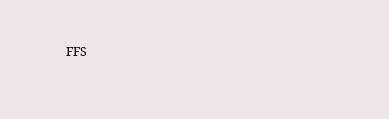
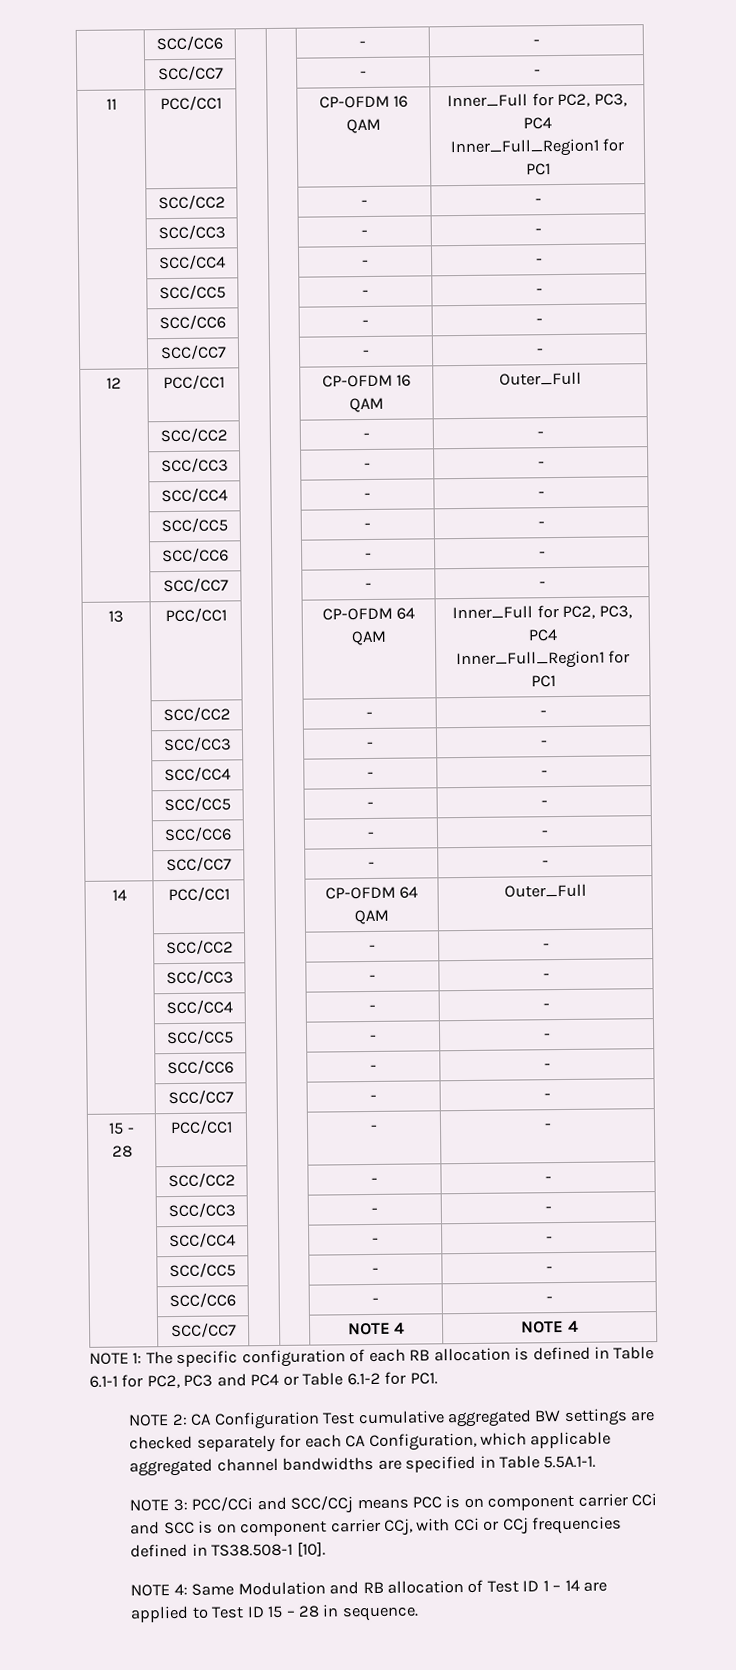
[66,47,87,56] FFS -> [156,35,223,52] [359,40,366,48] [532,39,540,46] [157,65,224,82] [360,70,367,78] [533,69,541,76] [105,98,117,110] [159,95,222,112] [318,95,409,109] [346,118,381,134] [447,93,627,108] [522,117,552,130] [449,138,625,158] [525,163,551,176] [157,194,226,211] [361,199,368,207] [534,198,542,205] [157,224,226,241] [361,229,368,237] [534,228,542,235] [159,254,226,271] [362,259,369,267] [535,258,543,265] [159,284,226,301] [362,289,369,297] [535,288,543,295] [159,314,226,331] [362,319,369,327] [535,318,543,325] [159,344,227,361] [363,349,370,357] [535,348,544,355] [106,377,122,389] [162,374,225,391] [321,374,412,388] [349,397,384,413] [498,371,582,386] [159,427,228,444] [363,432,370,440] [536,431,544,438] [160,457,229,474] [364,462,371,470] [537,461,545,468] [161,487,228,504] [364,492,371,500] [537,491,545,498] [161,517,228,534] [364,522,371,530] [537,521,545,528] [162,547,229,564] [365,552,372,560] [538,551,546,558] [162,577,229,594] [365,582,372,590] [538,581,546,588] [108,610,124,623] [164,607,227,624] [321,607,416,621] [351,630,387,646] [452,605,632,620] [527,629,558,642] [455,650,631,670] [530,675,556,688] [162,706,231,723] [366,711,373,719] [539,710,547,717] [162,736,232,753] [367,741,374,749] [540,740,548,747] [164,766,231,783] [367,771,374,779] [540,770,548,777] [164,796,231,813] [367,801,374,809] [540,800,548,807] [164,826,232,843] [367,831,375,838] [540,830,549,837] [165,856,232,873] [368,861,375,868] [541,860,549,867] [111,889,127,901] [167,886,230,903] [324,886,419,900] [354,909,389,925] [503,883,587,898] [165,939,234,956] [369,944,376,951] [542,943,550,950] [165,969,234,986] [369,974,376,981] [542,973,550,980] [166,999,233,1016] [369,1004,376,1011] [542,1003,550,1010] [166,1029,234,1046] [370,1034,377,1041] [543,1033,551,1040] [167,1059,234,1076] [370,1064,377,1071] [543,1063,551,1070] [167,1089,234,1106] [370,1094,377,1101] [543,1093,551,1100] [108,1122,135,1135] [111,1145,133,1158] [169,1119,233,1136] [370,1124,378,1131] [543,1123,552,1130] [167,1172,236,1189] [371,1177,378,1184] [544,1176,552,1183] [167,1202,236,1219] [371,1207,378,1214] [544,1206,552,1213] [169,1232,236,1249] [372,1237,379,1244] [545,1236,553,1243] [169,1262,236,1279] [372,1267,379,1274] [545,1266,553,1273] [169,1292,236,1309] [372,1297,379,1304] [545,1296,553,1303] [170,1322,237,1339] [347,1322,406,1336] [521,1320,579,1334] [89,1346,655,1368] [89,1371,438,1389] [128,1408,656,1430] [129,1431,612,1453] [129,1455,597,1477] [129,1493,658,1514] [130,1516,623,1537] [130,1541,326,1558] [130,1579,608,1597] [130,1604,419,1623] | SCC/CC6 | | | - | - // | SCC/CC7 | | | - | - // 11 | PCC/CC1 | | | CP-OFDM 16 QAM | Inner_Full for PC2, PC3, PC4 // Inner_Full_Region1 for PC1 // | SCC/CC2 | | | - | - // | SCC/CC3 | | | - | - // | SCC/CC4 | | | - | - // | SCC/CC5 | | | - | - // | SCC/CC6 | | | - | - // | SCC/CC7 | | | - | - // 12 | PCC/CC1 | | | CP-OFDM 16 QAM | Outer_Full // | SCC/CC2 | | | - | - // | SCC/CC3 | | | - | - // | SCC/CC4 | | | - | - // | SCC/CC5 | | | - | - // | SCC/CC6 | | | - | - // | SCC/CC7 | | | - | - // 13 | PCC/CC1 | | | CP-OFDM 64 QAM | Inner_Full for PC2, PC3, PC4 // Inner_Full_Region1 for PC1 // | SCC/CC2 | | | - | - // | SCC/CC3 | | | - | - // | SCC/CC4 | | | - | - // | SCC/CC5 | | | - | - // | SCC/CC6 | | | - | - // | SCC/CC7 | | | - | - // 14 | PCC/CC1 | | | CP-OFDM 64 QAM | Outer_Full // | SCC/CC2 | | | - | - // | SCC/CC3 | | | - | - // | SCC/CC4 | | | - | - // | SCC/CC5 | | | - | - // | SCC/CC6 | | | - | - // | SCC/CC7 | | | - | - // 15 - 28 | PCC/CC1 | | | - | - // | SCC/CC2 | | | - | - // | SCC/CC3 | | | - | - // | SCC/CC4 | | | - | - // | SCC/CC5 | | | - | - // | SCC/CC6 | | | - | - // | SCC/CC7 | | | NOTE 4 | NOTE 4 // NOTE 1: The specific configuration of each RB allocation is defined in Table 6.1-1 for PC2, PC3 and PC4 or Table 6.1-2 for PC1. // NOTE 2: CA Configuration Test cumulative aggregated BW settings are checked separately for each CA Configuration, which applicable aggregated channel bandwidths are specified in Table 5.5A.1-1. // NOTE 3: PCC/CCi and SCC/CCj means PCC is on component carrier CCi and SCC is on component carrier CCj, with CCi or CCj frequencies defined in TS38.508-1 [10]. // NOTE 4: Same Modulation and RB allocation of Test ID 1 – 14 are applied to Test ID 15 – 28 in sequence.

